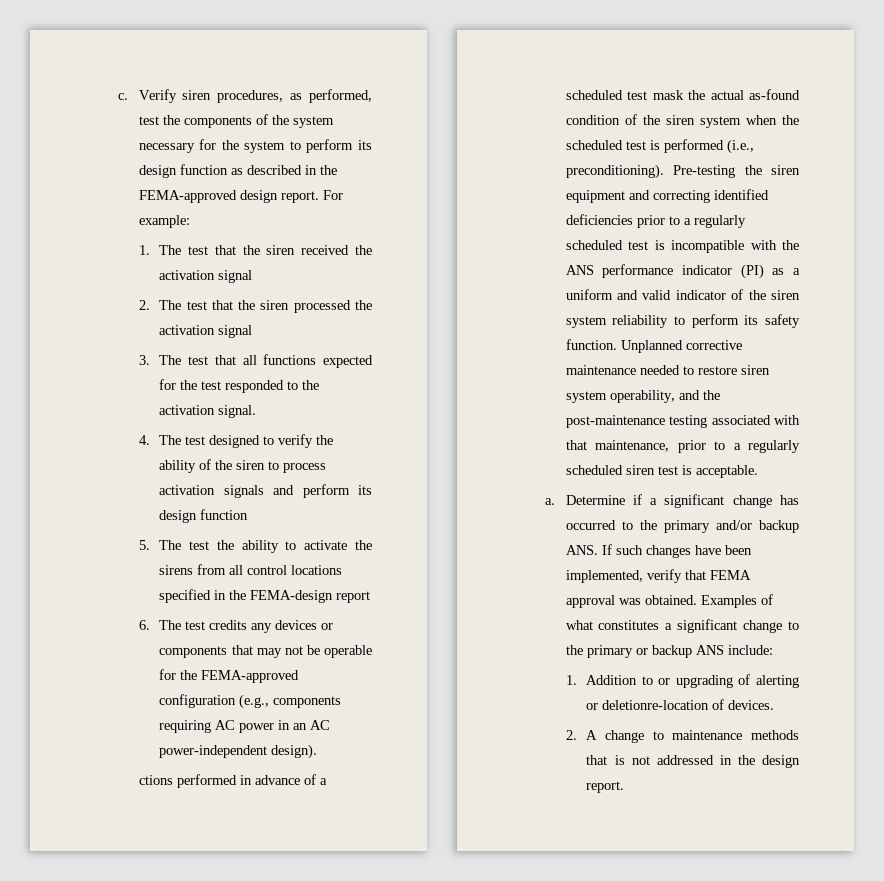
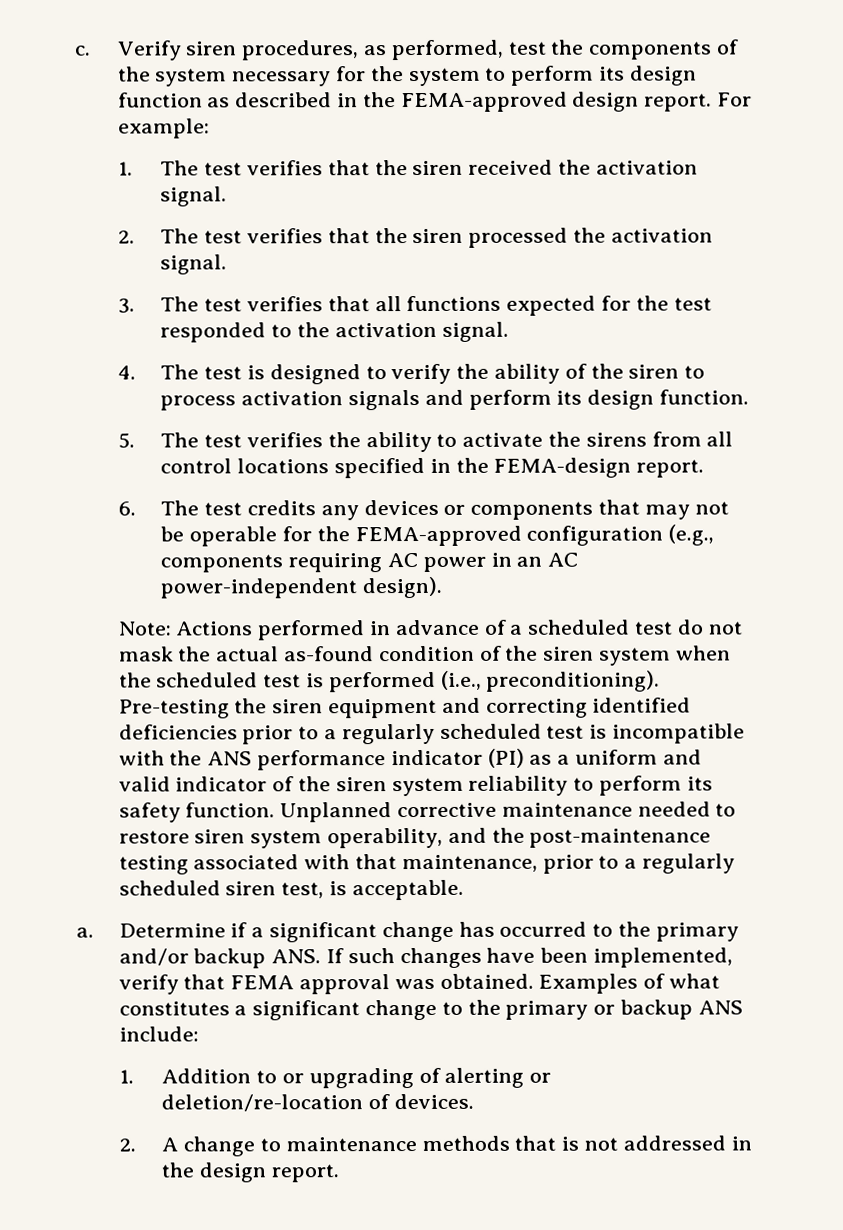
(209, 250) none -> [247,160,324,176] verifies
[218,270,253,283] signal -> [160,186,228,207] signal.
(207, 305) none -> [247,228,324,244] verifies
[218,325,253,338] signal -> [160,254,228,275] signal.
(209, 360) none -> [247,296,324,312] verifies
(206, 440) none -> [247,365,266,380] is
[200,509,249,520] function -> [659,389,750,405] function.
(210, 545) none -> [247,432,324,448] verifies
[336,591,371,603] report -> [636,459,705,478] report.
[138,775,173,785] ctions -> [118,621,254,636] Note: Actions
(648, 95) none -> [677,619,743,635] do not
[657,466,678,475] test -> [281,882,325,899] test,
[602,700,710,710] deletionre-location -> [161,1094,364,1112] deletion/re-location

